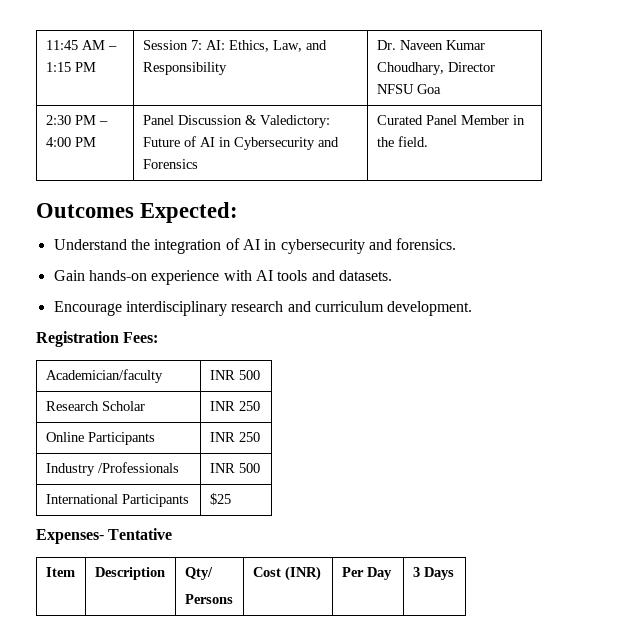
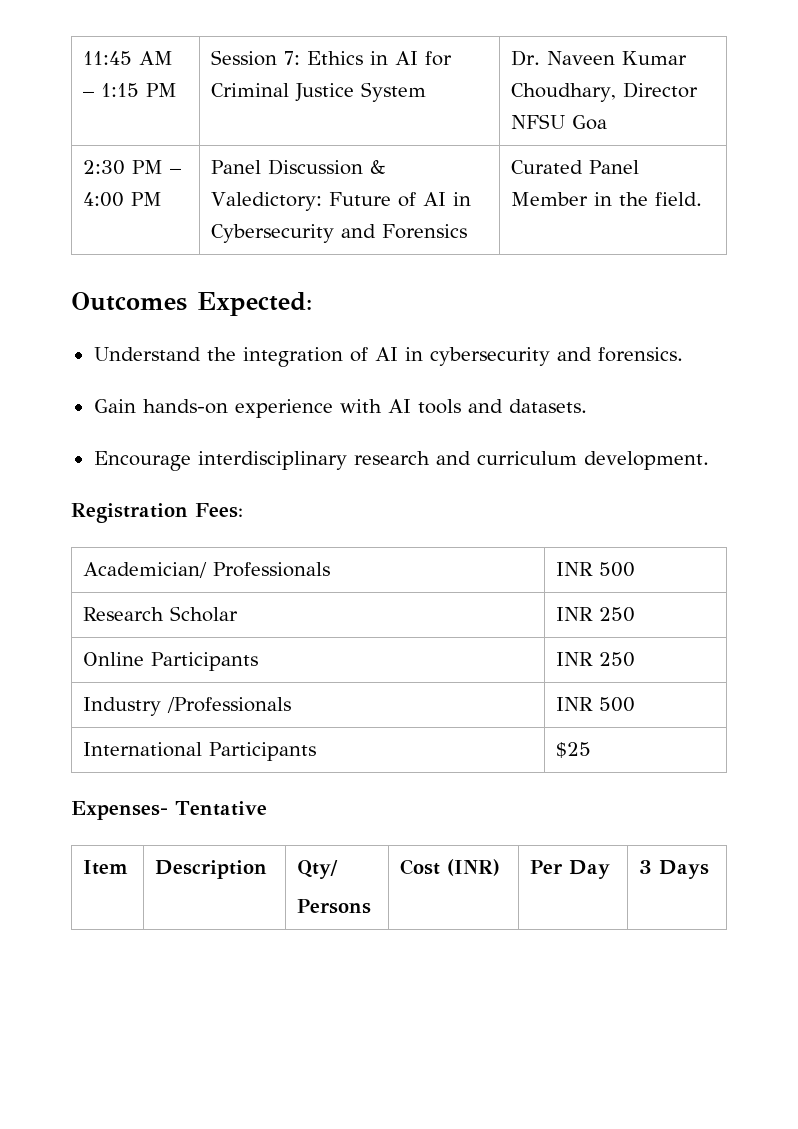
[205,40,327,52] [142,62,227,75] AI: Ethics, Law, and Responsibility -> [306,51,452,66] [210,82,426,102] Ethics in AI for Criminal Justice System
[45,369,163,383] Academician/faculty -> [82,562,330,578] Academician/ Professionals

